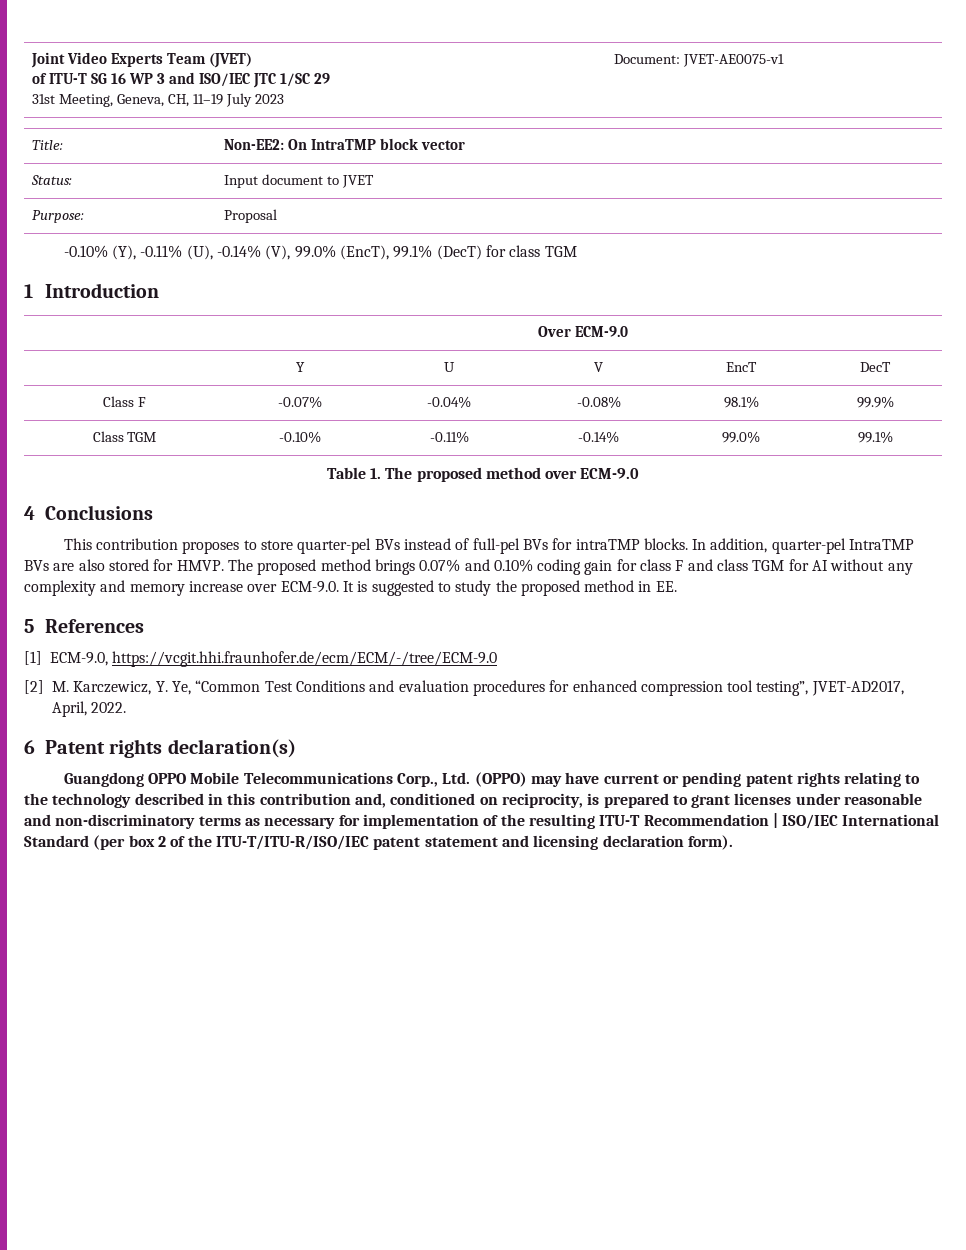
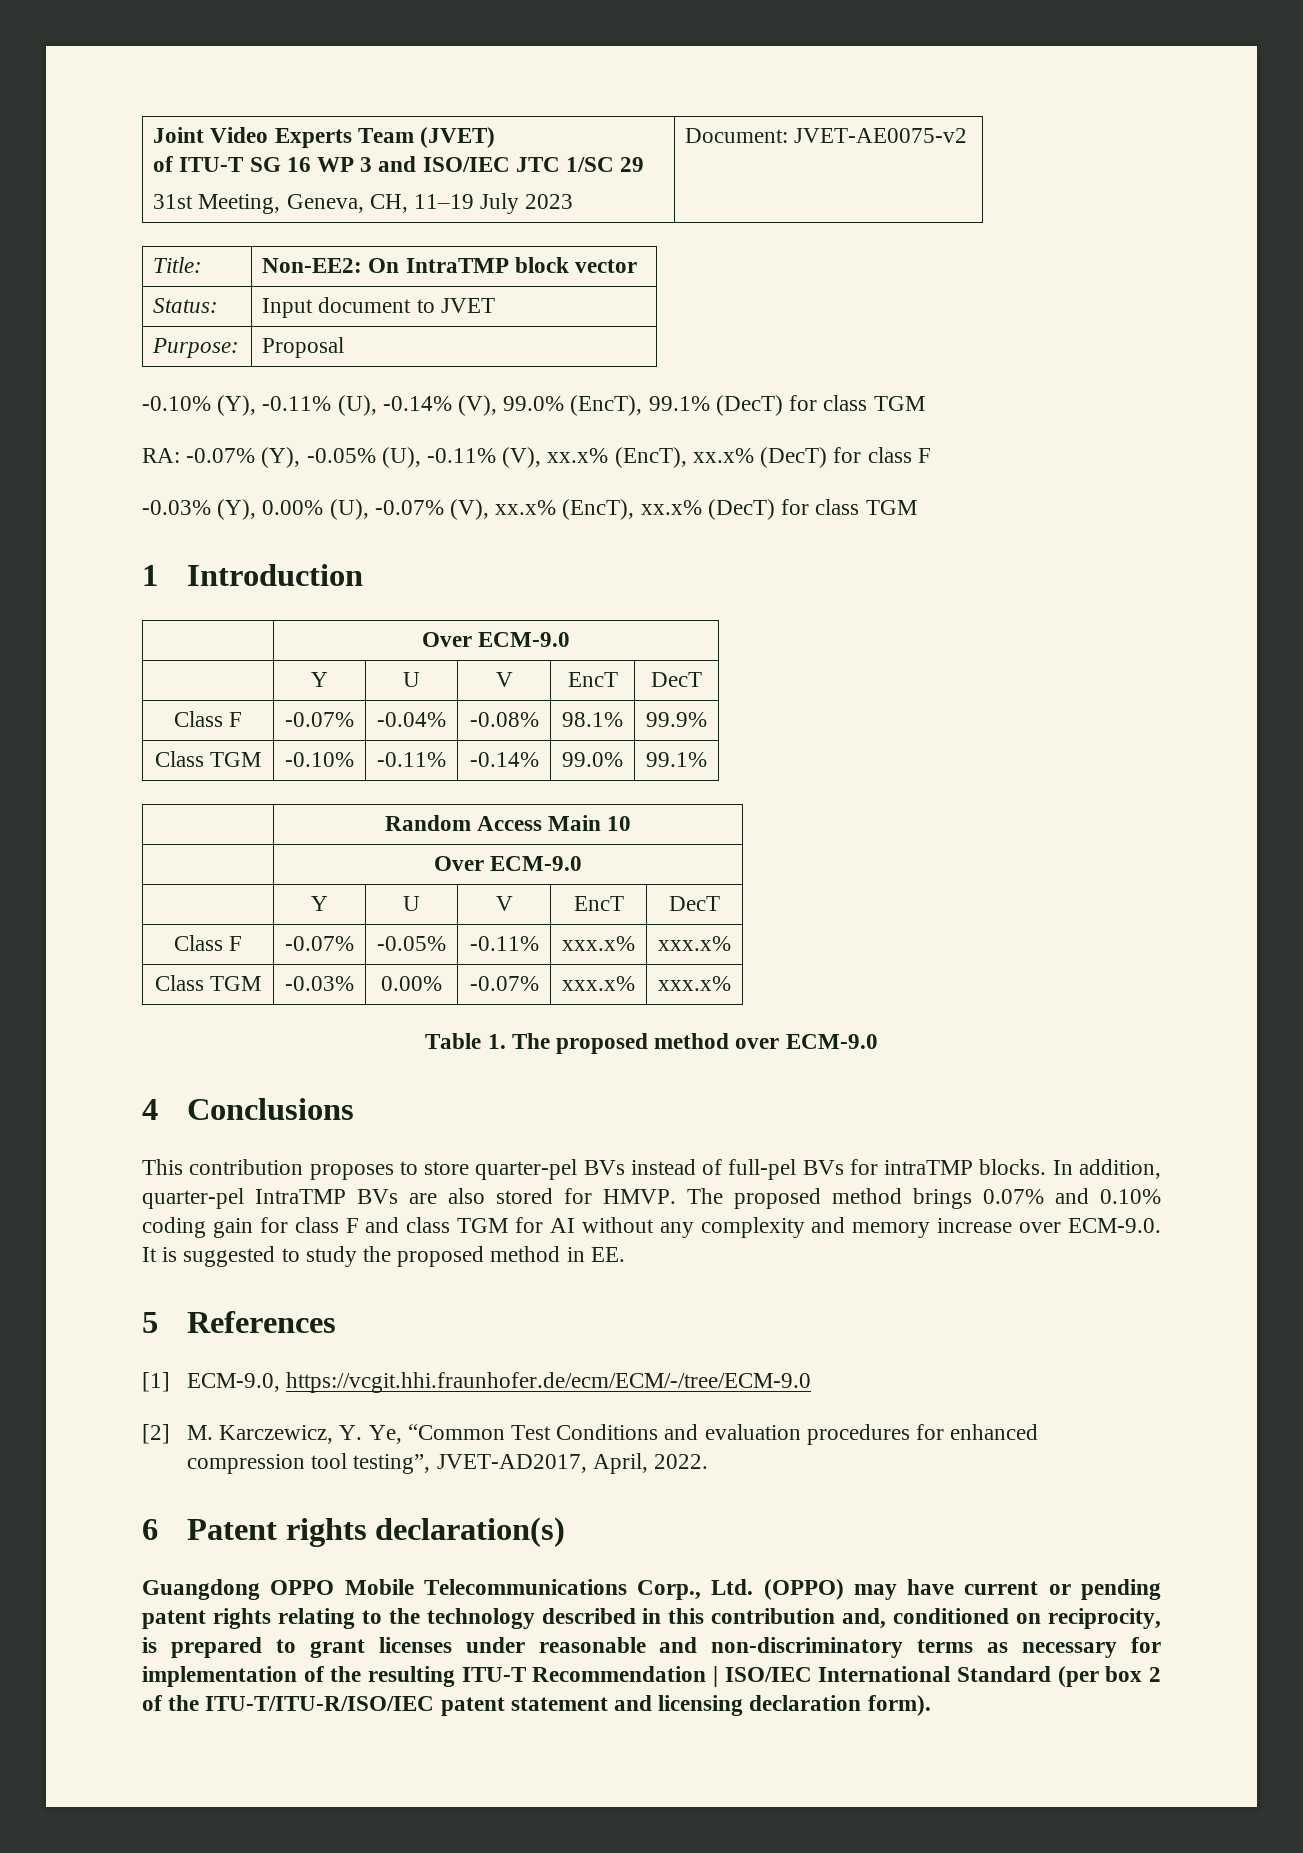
[683,54,785,67] JVET-AE0075-v1 -> [794,128,968,143] JVET-AE0075-v2
(577, 251) none -> [142,447,931,468] [142,499,917,520] // RA: -0.07% (Y), -0.05% (U), -0.11% (V), xx.x% (EncT), xx.x% (DecT) for class F // -0.03% (Y), 0.00% (U), -0.07% (V), xx.x% (EncT), xx.x% (DecT) for class TGM
(893, 437) none -> [384,815,632,831] [433,856,583,871] [311,896,328,911] [403,896,420,911] [495,896,513,911] [573,896,624,911] [669,896,720,911] [173,935,243,951] [285,936,354,951] [377,936,446,951] [469,936,539,951] [562,936,635,951] [658,936,731,951] [154,975,262,991] [285,976,354,991] [381,976,442,991] [469,976,539,991] [562,976,635,991] [658,976,731,991] // | Random Access Main 10 // | Over ECM-9.0 // | Y | U | V | EncT | DecT // Class F | -0.07% | -0.05% | -0.11% | xxx.x% | xxx.x% // Class TGM | -0.03% | 0.00% | -0.07% | xxx.x% | xxx.x%

